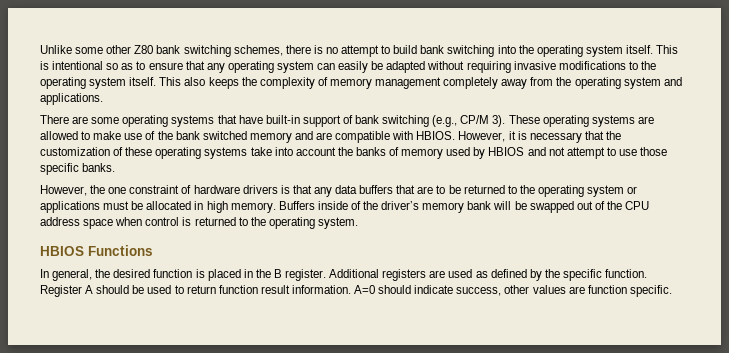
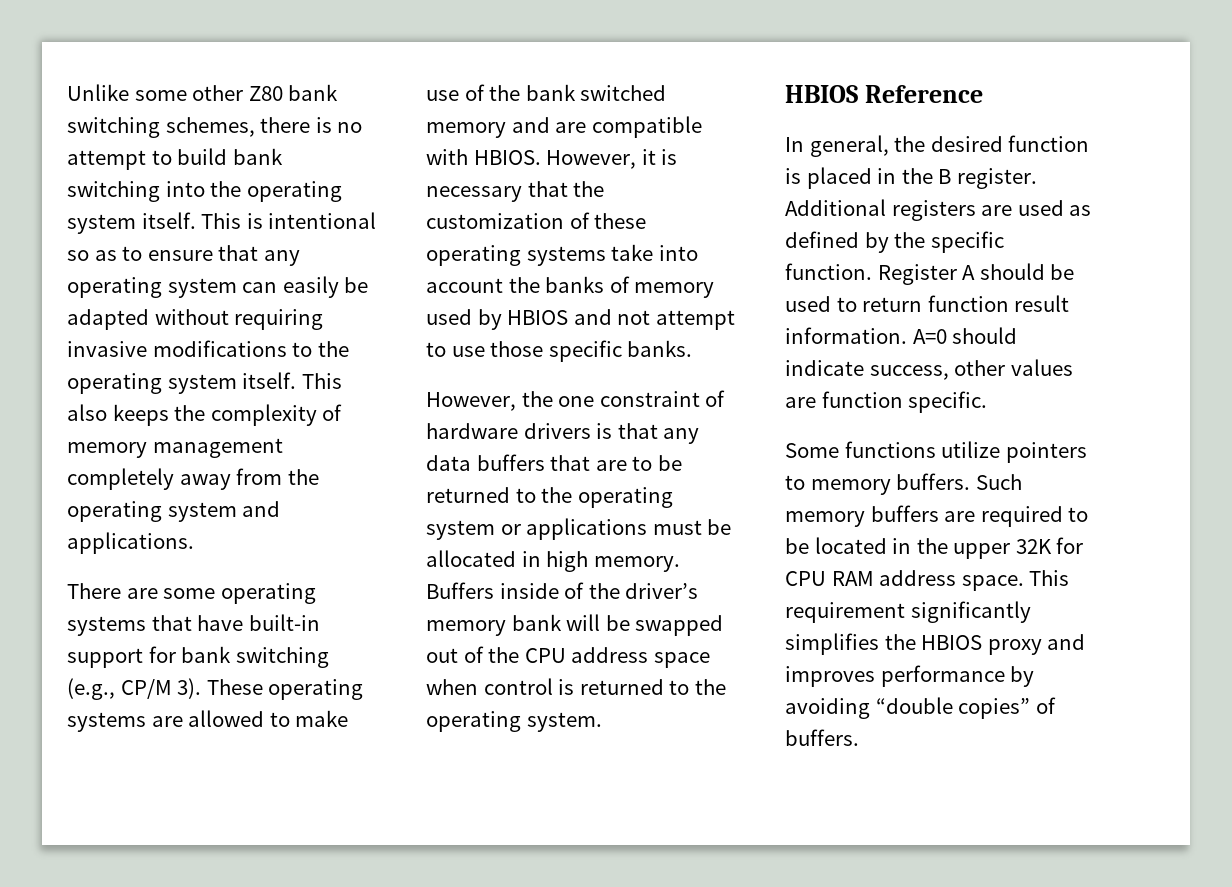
[342,115,353,124] of -> [148,646,176,663] for
[88,245,153,256] Functions -> [864,85,983,103] Reference
(672, 291) none -> [785,441,1087,463] [785,473,1022,495] [785,505,1089,527] [785,537,1084,559] [785,570,1070,591] [785,601,1031,623] [785,633,1086,655] [785,665,1035,687] [785,697,1056,719] [785,729,859,746] // Some functions utilize pointers to memory buffers. Such memory buffers are required to be located in the upper 32K for CPU RAM address space. This requirement significantly simplifies the HBIOS proxy and improves performance by avoiding “double copies” of buffers.

